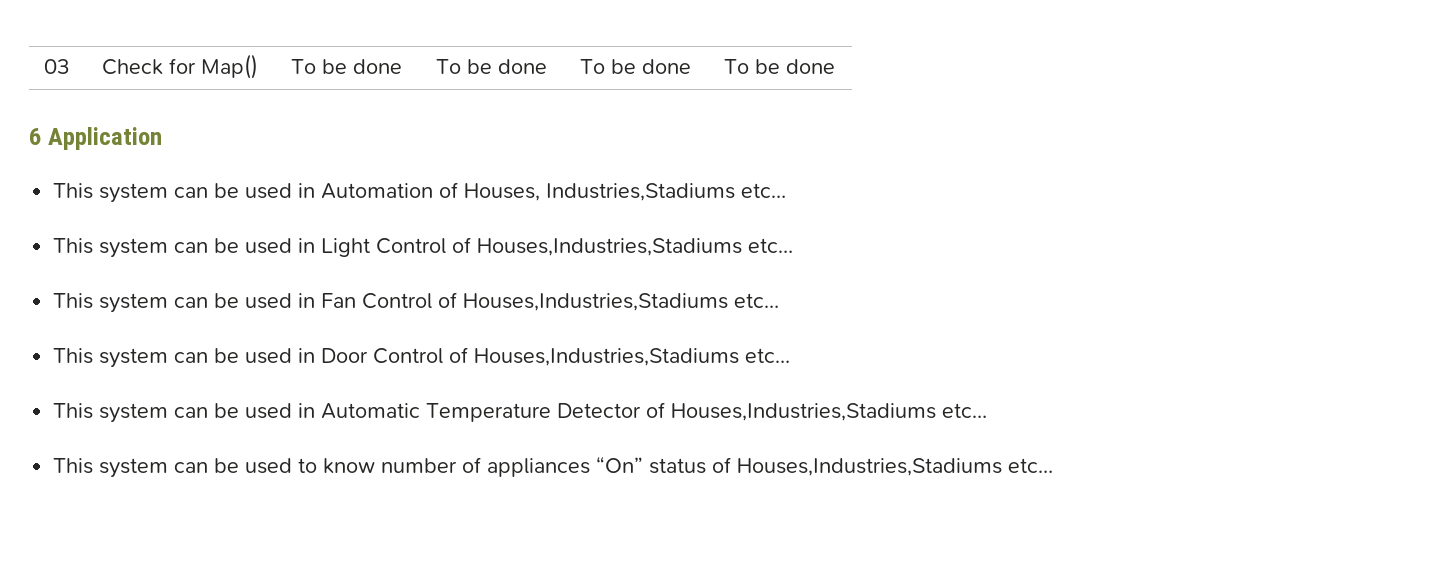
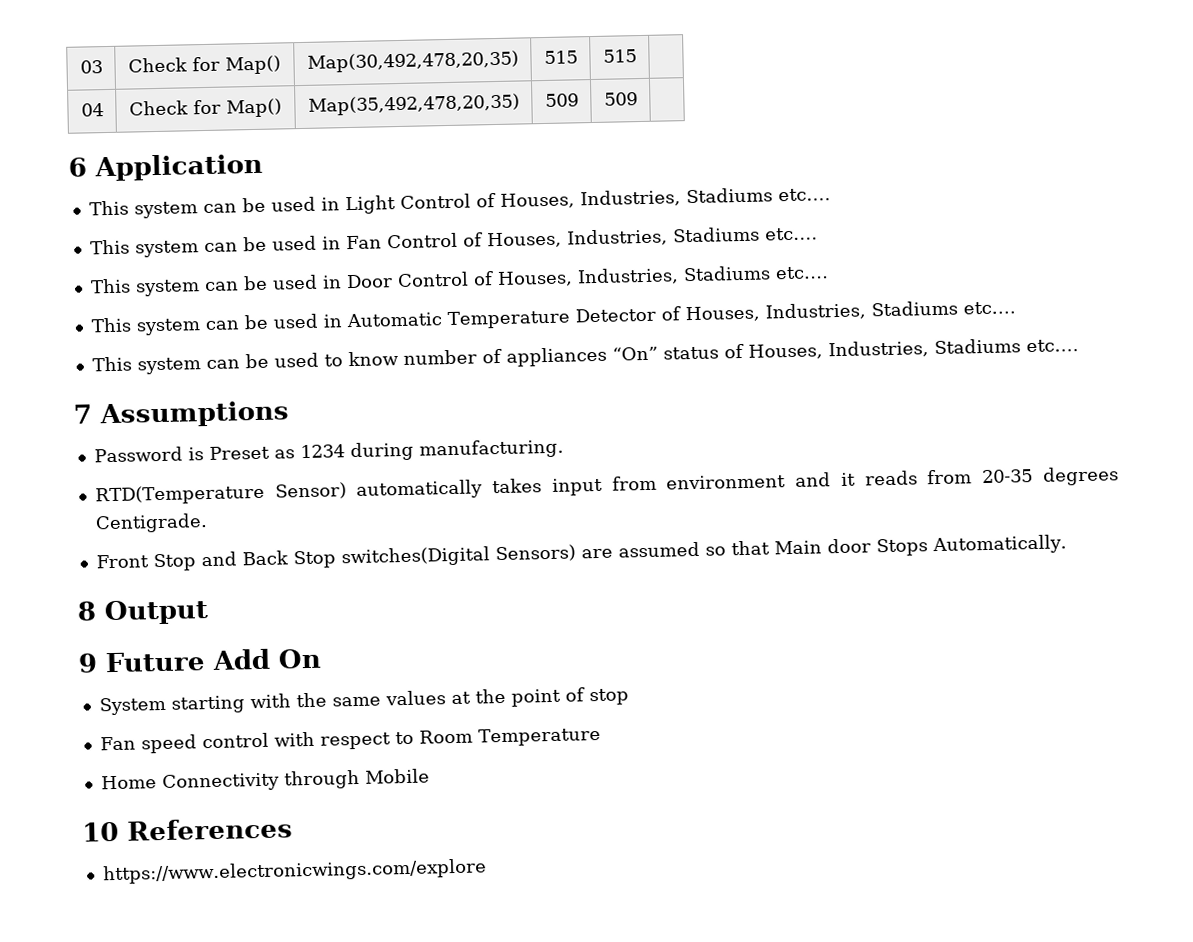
[291,59,402,74] [435,59,547,74] [580,59,691,74] [724,59,835,74] [29,127,162,150] [53,182,787,203] To be done | To be done | To be done | To be done // 6 Application // This system can be used in Automation of Houses, Industries,Stadiums etc… -> [306,50,519,73] [543,50,578,65] [602,49,637,63] [80,103,104,117] [129,98,282,118] [307,93,520,116] [544,93,579,107] [603,92,638,106] [68,152,263,182] Map(30,492,478,20,35) | 515 | 515 | // 04 | Check for Map() | Map(35,492,478,20,35) | 509 | 509 | // 6 Application
[477,238,794,256] Houses,Industries,Stadiums etc… -> [499,187,831,209] Houses, Industries, Stadiums etc.…
[463,293,780,311] Houses,Industries,Stadiums etc… -> [486,226,818,249] Houses, Industries, Stadiums etc.…
[474,348,791,366] Houses,Industries,Stadiums etc… -> [496,265,829,288] Houses, Industries, Stadiums etc.…
[671,403,988,421] Houses,Industries,Stadiums etc… -> [684,300,1016,323] Houses, Industries, Stadiums etc.…
[737,458,1054,476] Houses,Industries,Stadiums etc… -> [747,338,1079,360] [73,400,289,429] [93,438,564,463] [94,466,1120,506] [94,513,208,534] [95,534,1067,572] [77,599,209,626] [78,648,321,673] [98,687,629,716] [99,726,601,754] [100,768,430,793] [82,817,293,842] [102,858,487,885] Houses, Industries, Stadiums etc.… // 7 Assumptions // Password is Preset as 1234 during manufacturing. // RTD(Temperature Sensor) automatically takes input from environment and it reads from 20-35 degrees Centigrade. // Front Stop and Back Stop switches(Digital Sensors) are assumed so that Main door Stops Automatically. // 8 Output // 9 Future Add On // System starting with the same values at the point of stop // Fan speed control with respect to Room Temperature // Home Connectivity through Mobile // 10 References // https://www.electronicwings.com/explore

